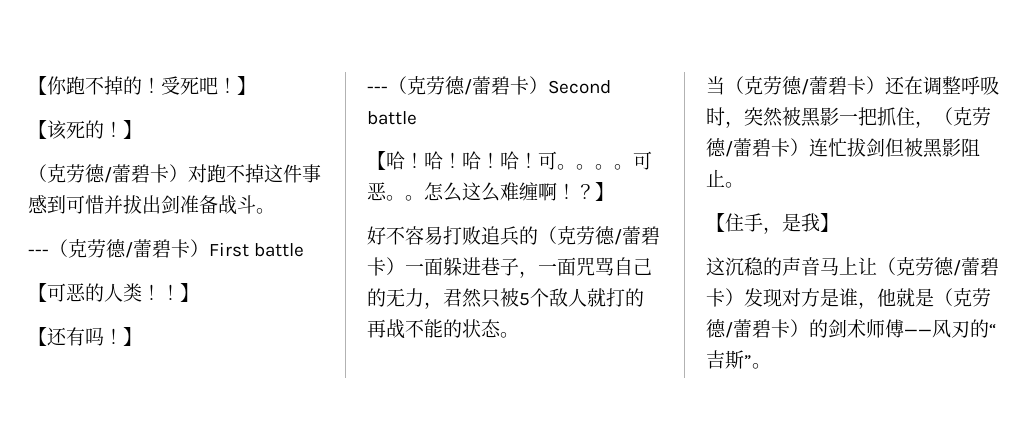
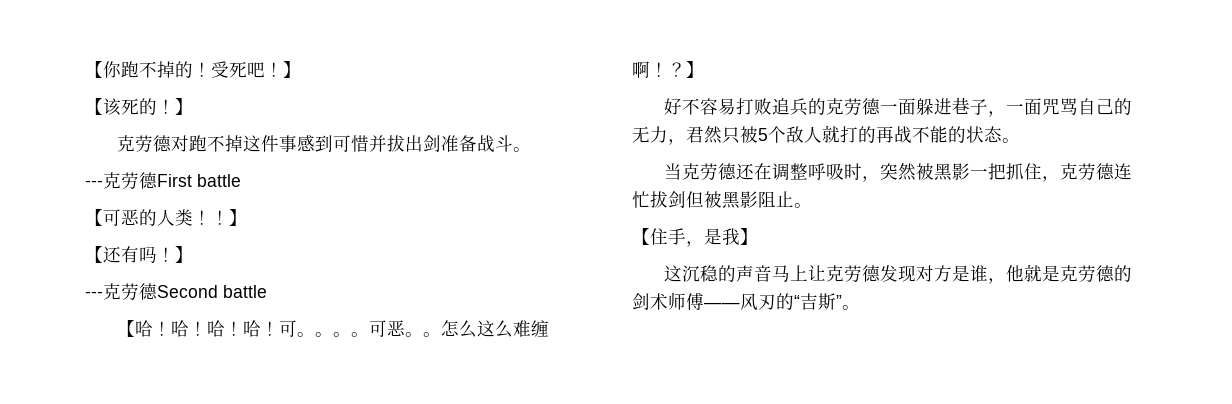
[28,164,188,183] （克劳德/蕾碧卡） -> [117,135,172,153] 克劳德
[49,239,209,258] （克劳德/蕾碧卡） -> [103,172,157,190] 克劳德
[388,76,548,95] （克劳德/蕾碧卡） -> [103,283,157,301] 克劳德
[538,226,660,245] [367,257,405,276] （克劳德/蕾碧卡） -> [826,98,881,116] 克劳德
[725,76,885,95] （克劳德/蕾碧卡） -> [682,163,737,181] 克劳德
[934,107,991,126] [706,138,809,157] （克劳德/蕾碧卡） -> [1060,163,1115,181] 克劳德
[877,257,999,276] [706,288,744,307] （克劳德/蕾碧卡） -> [826,265,881,283] 克劳德
[934,288,991,307] [706,319,809,338] （克劳德/蕾碧卡） -> [1060,265,1115,283] 克劳德

